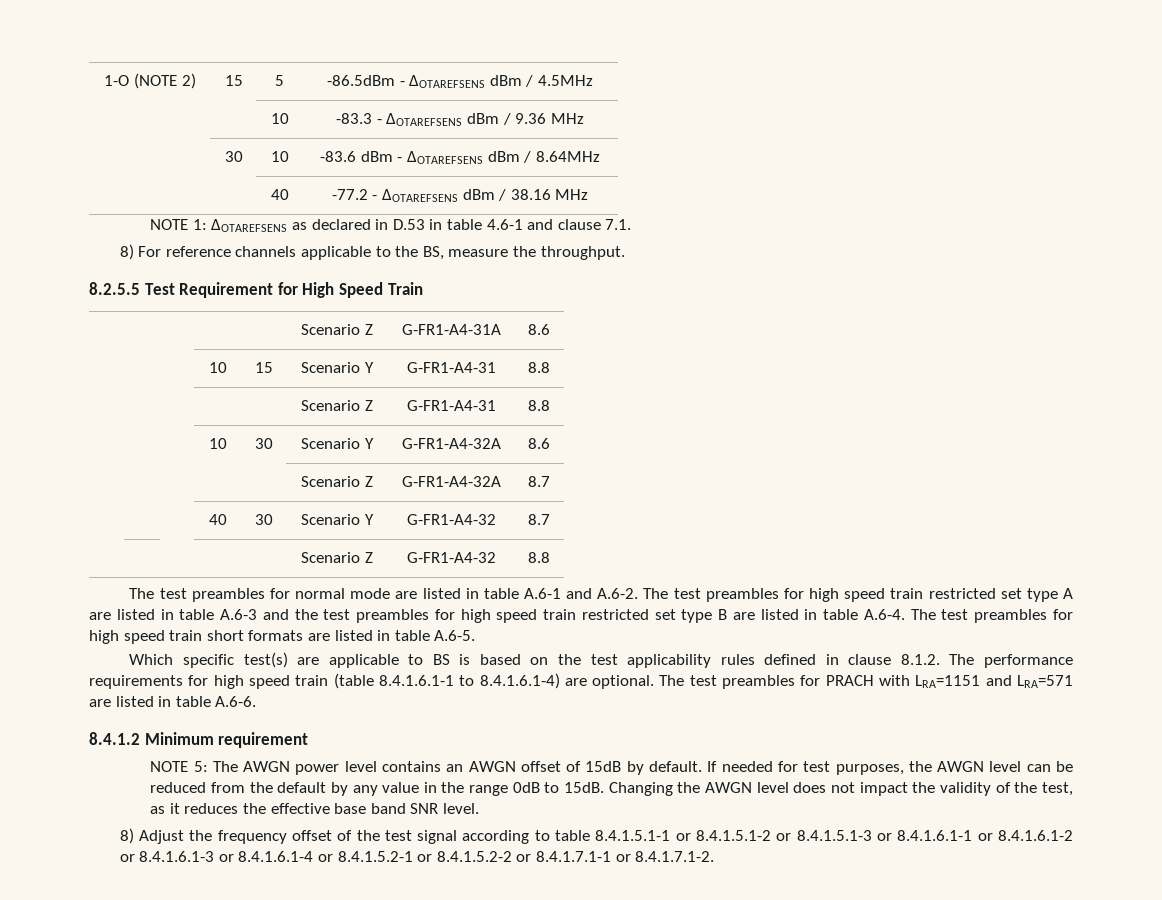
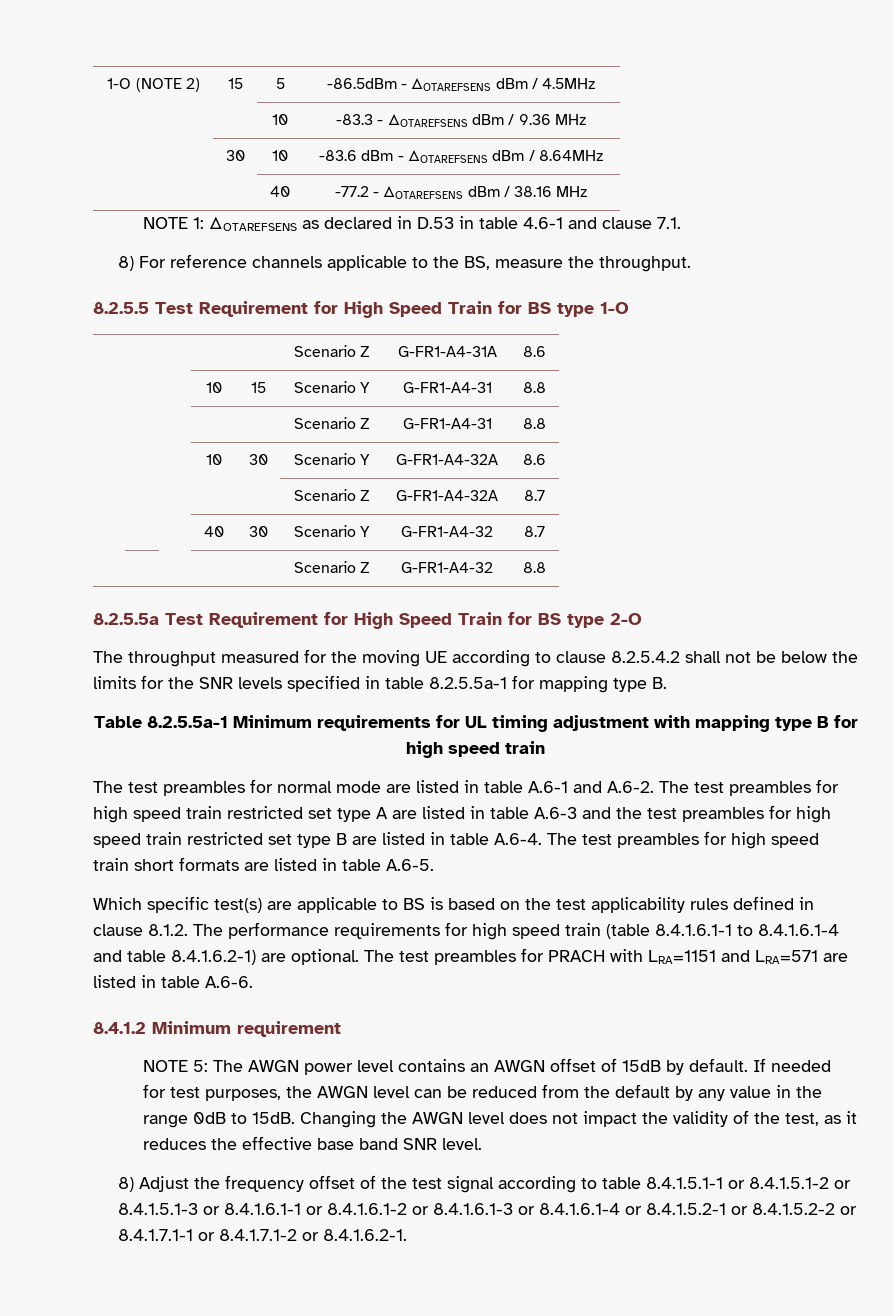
(423, 288) none -> [498,301,629,317] for BS type 1-O
(550, 557) none -> [93,612,642,629] [93,649,858,667] [93,675,667,693] [93,715,858,732] [406,741,545,758] // 8.2.5.5a Test Requirement for High Speed Train for BS type 2-O // The throughput measured for the moving UE according to clause 8.2.5.4.2 shall not be below the limits for the SNR levels specified in table 8.2.5.5a-1 for mapping type B. // Table 8.2.5.5a-1 Minimum requirements for UL timing adjustment with mapping type B for high speed train
[479,673,560,689] 8.4.1.6.1-4) -> [758,924,839,936] [93,950,256,965] 8.4.1.6.1-4 and table 8.4.1.6.2-1)
[635,851,715,862] 8.4.1.7.1-2. -> [219,1229,408,1241] 8.4.1.7.1-2 or 8.4.1.6.2-1.

